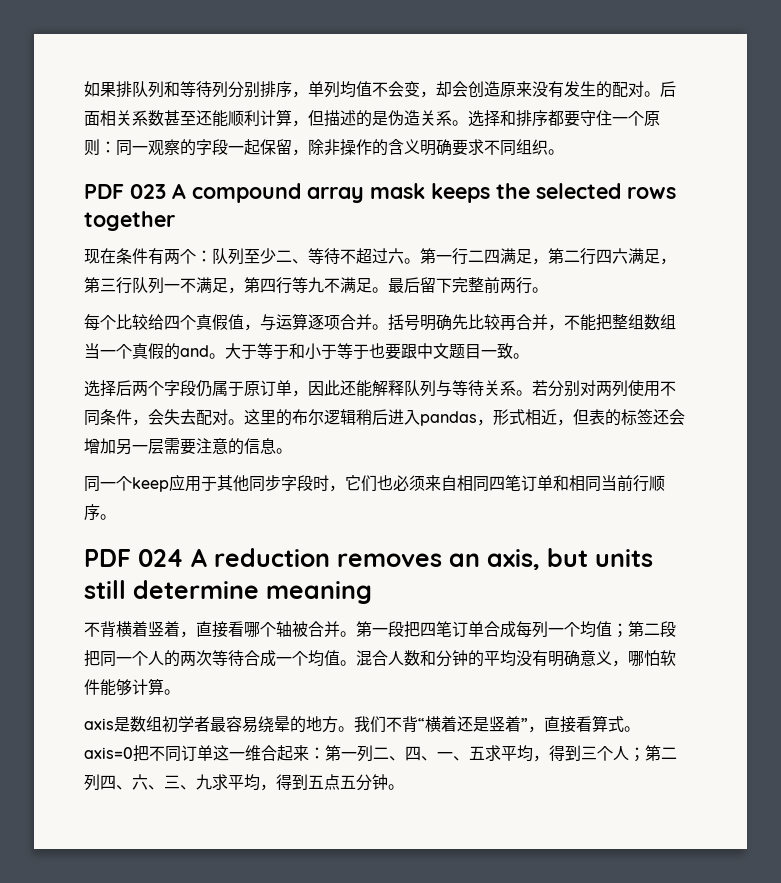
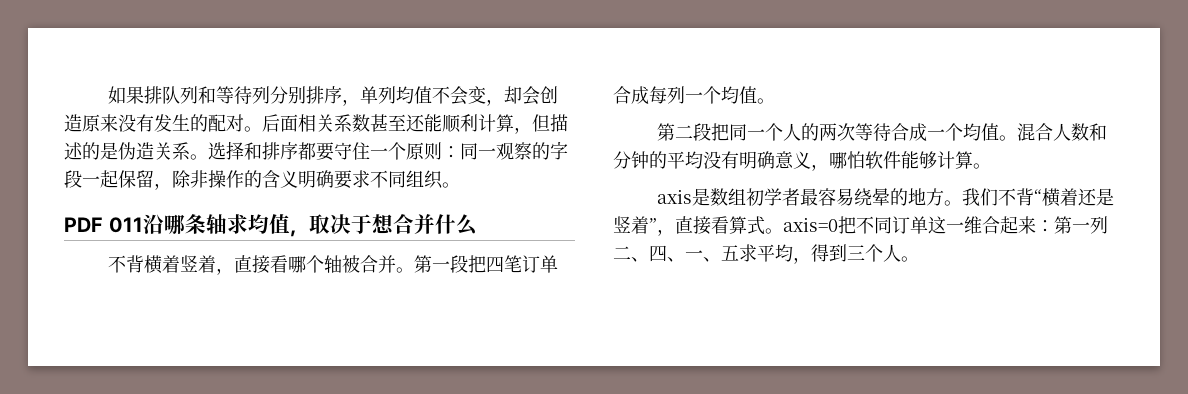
[130,183,676,203] [84,211,175,231] [84,248,676,265] [84,277,548,294] [84,313,676,331] [84,343,529,360] [84,380,676,397] [84,409,685,426] [84,438,292,455] [84,474,665,492] [84,504,116,521] [84,548,653,570] [84,580,372,604] 023 A compound array mask keeps the selected rows together // 现在条件有两个：队列至少二、等待不超过六。第一行二四满足，第二行四六满足，第三行队列一不满足，第四行等九不满足。最后留下完整前两行。 // 每个比较给四个真假值，与运算逐项合并。括号明确先比较再合并，不能把整组数组当一个真假的and。大于等于和小于等于也要跟中文题目一致。 // 选择后两个字段仍属于原订单，因此还能解释队列与等待关系。若分别对两列使用不同条件，会失去配对。这里的布尔逻辑稍后进入pandas，形式相近，但表的标签还会增加另一层需要注意的信息。 // 同一个keep应用于其他同步字段时，它们也必须来自相同四笔订单和相同当前行顺序。 // PDF 024 A reduction removes an axis, but units still determine meaning -> [108,214,478,237] 011沿哪条轴求均值，取决于想合并什么
[612,623,628,638] ； -> [757,98,775,104] 。 //
[629,745,677,762] [84,774,388,791] ；第二列四、六、三、九求平均，得到五点五分钟 -> (901, 253) none

